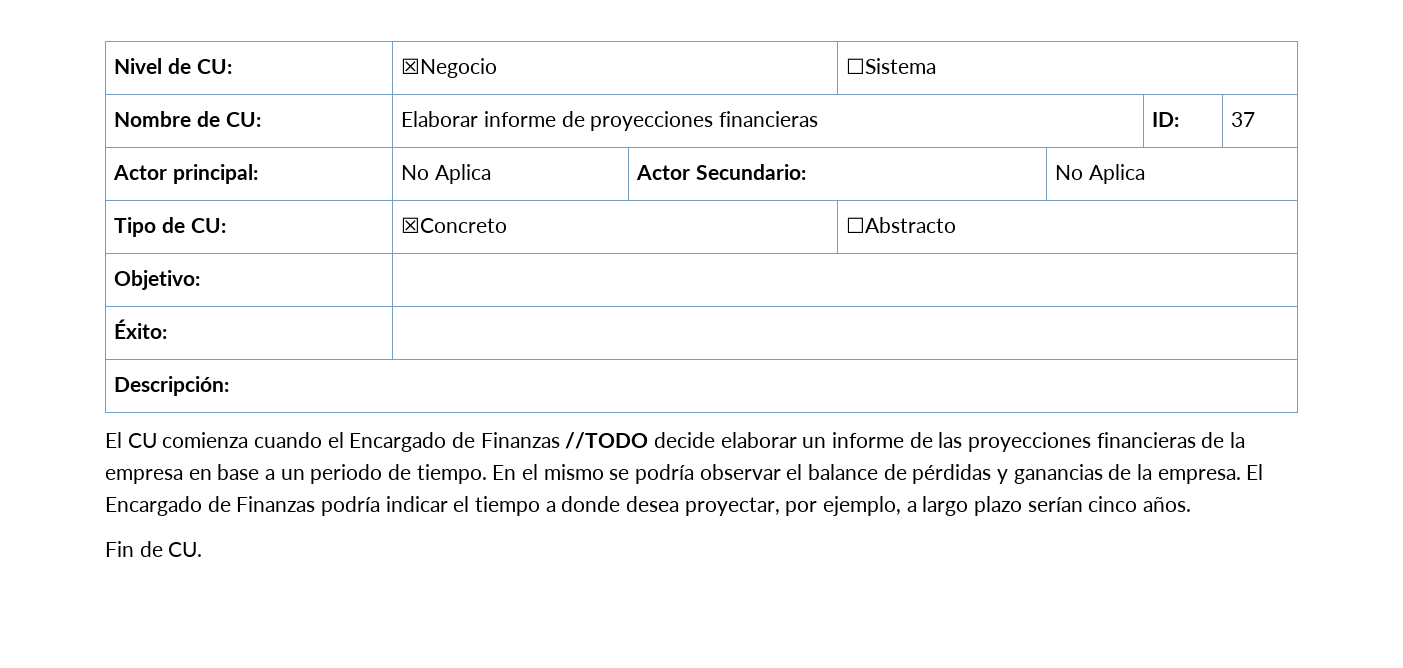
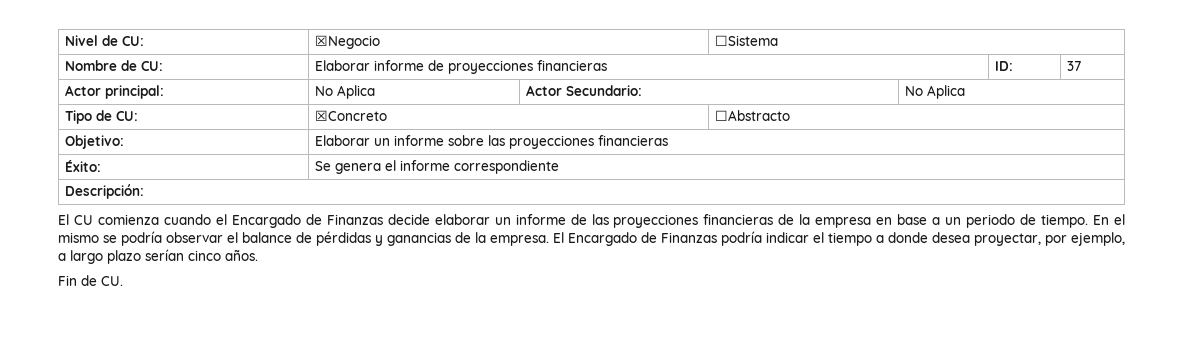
[114,319,168,339] // Éxito: | -> [314,135,668,149] [64,159,101,172] [314,160,559,174] Elaborar un informe sobre las proyecciones financieras // Éxito: | Se genera el informe correspondiente
[565,432,649,449] //TODO -> (383, 219) none

